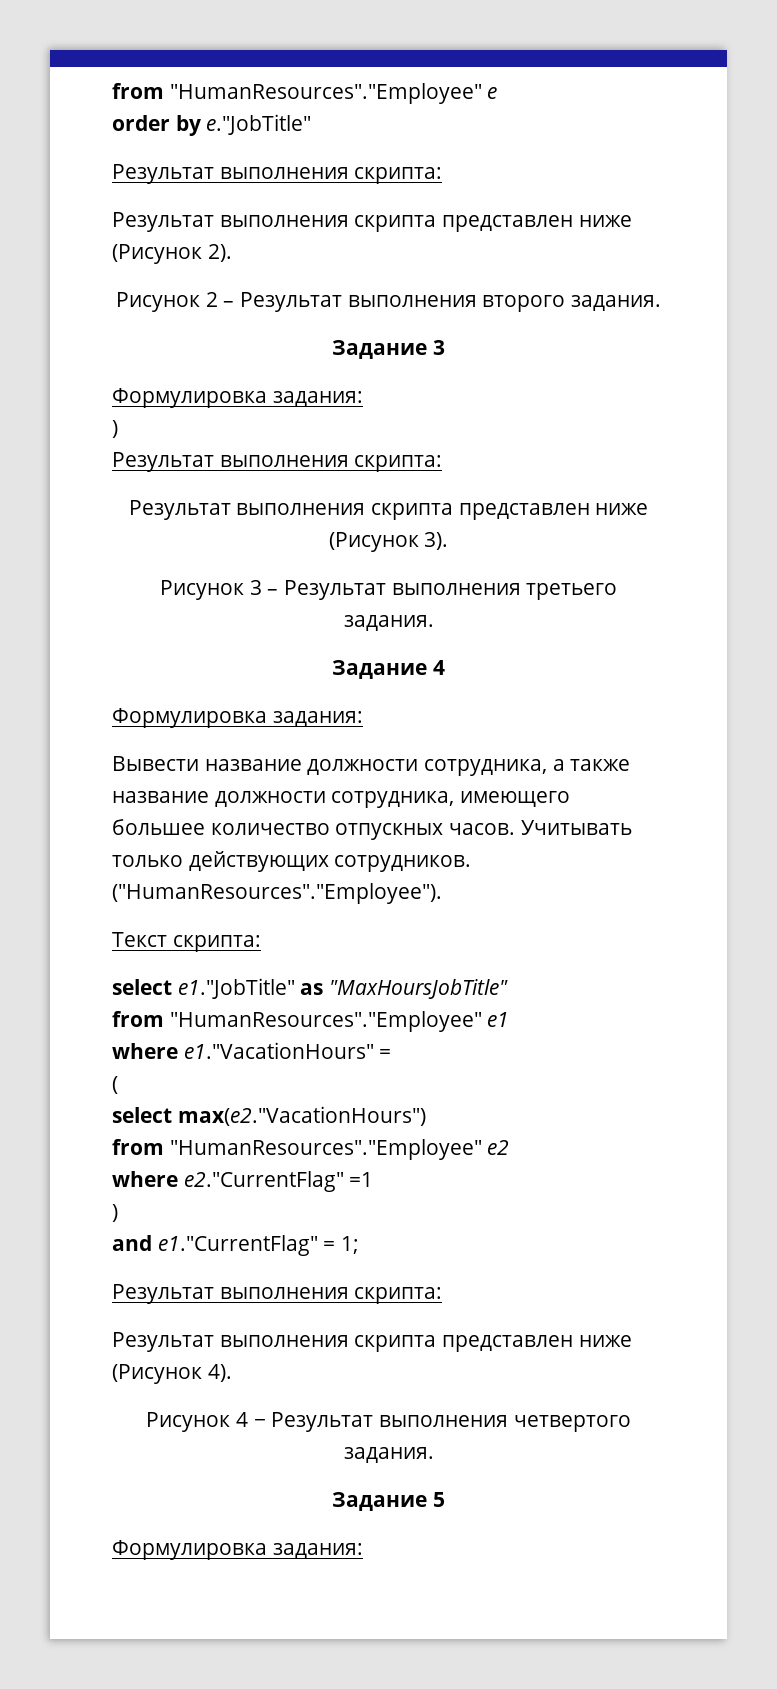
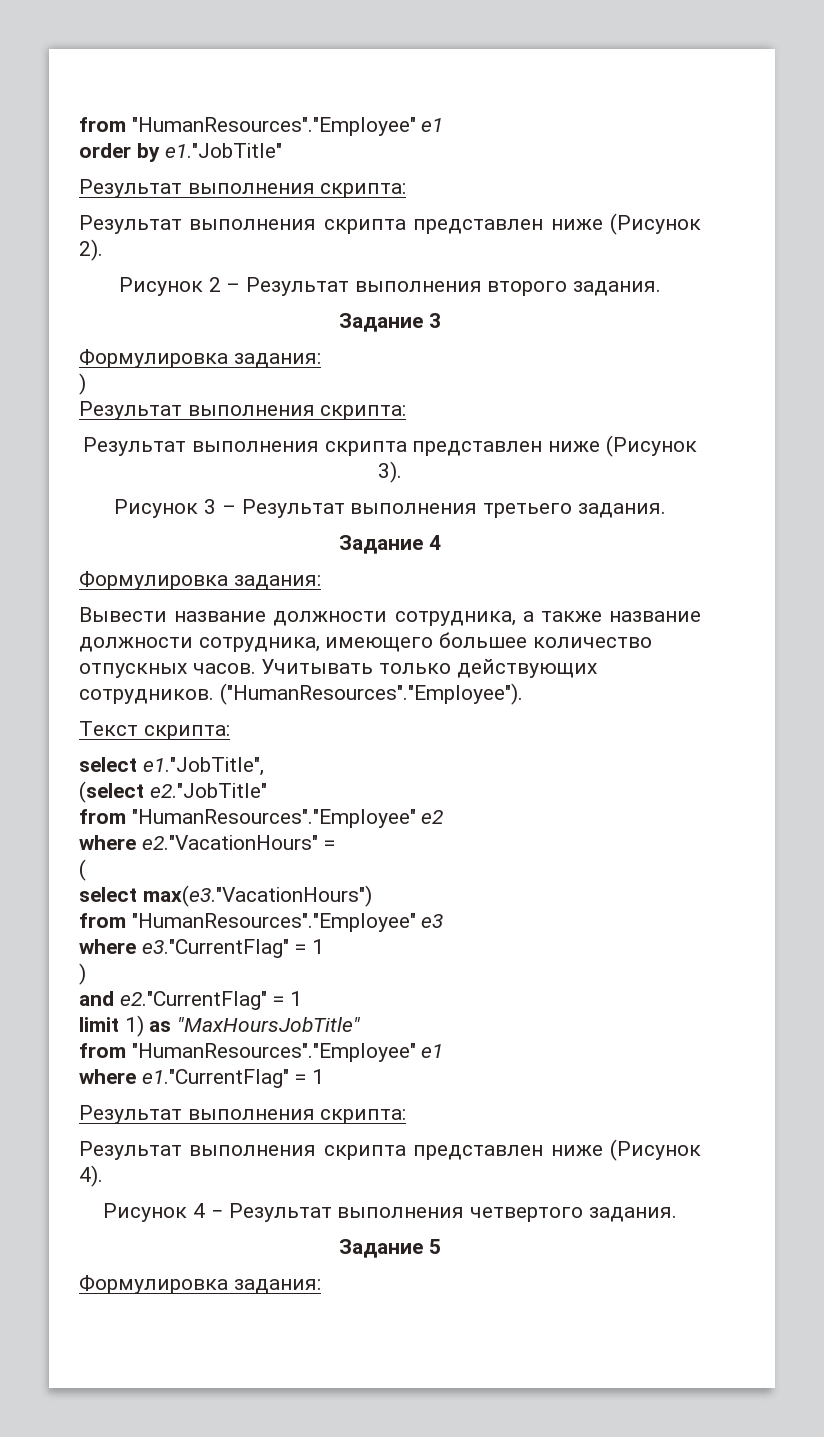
[112,83,498,104] from "HumanResources"."Employee" e -> [79,117,444,136] from "HumanResources"."Employee" e1
[206,114,312,135] e."JobTitle" -> [165,143,283,158] e1."JobTitle"
[177,978,295,999] e1."JobTitle" -> [142,757,264,776] [79,781,267,803] [79,809,444,828] [79,835,336,850] [79,859,86,881] [79,885,372,907] [79,913,444,932] [79,939,325,958] [79,963,86,985] [79,991,303,1010] [79,1015,144,1037] e1."JobTitle", // (select e2."JobTitle" // from "HumanResources"."Employee" e2 // where e2."VacationHours" = // ( // select max(e3."VacationHours") // from "HumanResources"."Employee" e3 // where e3."CurrentFlag" = 1 // ) // and e2."CurrentFlag" = 1 // limit 1)
[183,1042,392,1059] [112,1076,118,1094] [112,1106,426,1126] [112,1139,510,1160] [112,1171,374,1192] [112,1204,118,1222] [112,1235,152,1251] e1."VacationHours" = // ( // select max(e2."VacationHours") // from "HumanResources"."Employee" e2 // where e2."CurrentFlag" =1 // ) // and -> (136, 1076) none
[341,1236,360,1254] 1; -> [312,1069,325,1084] 1

